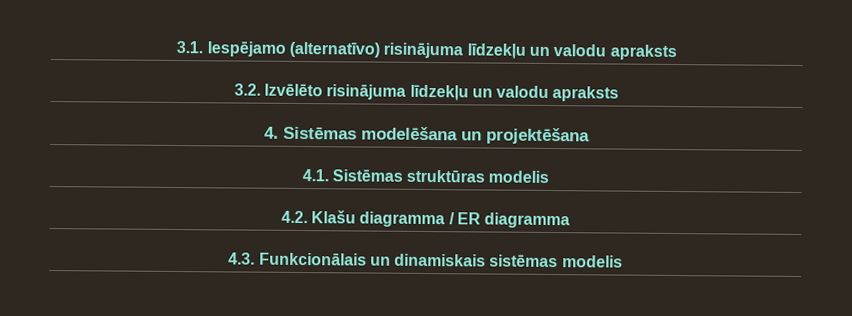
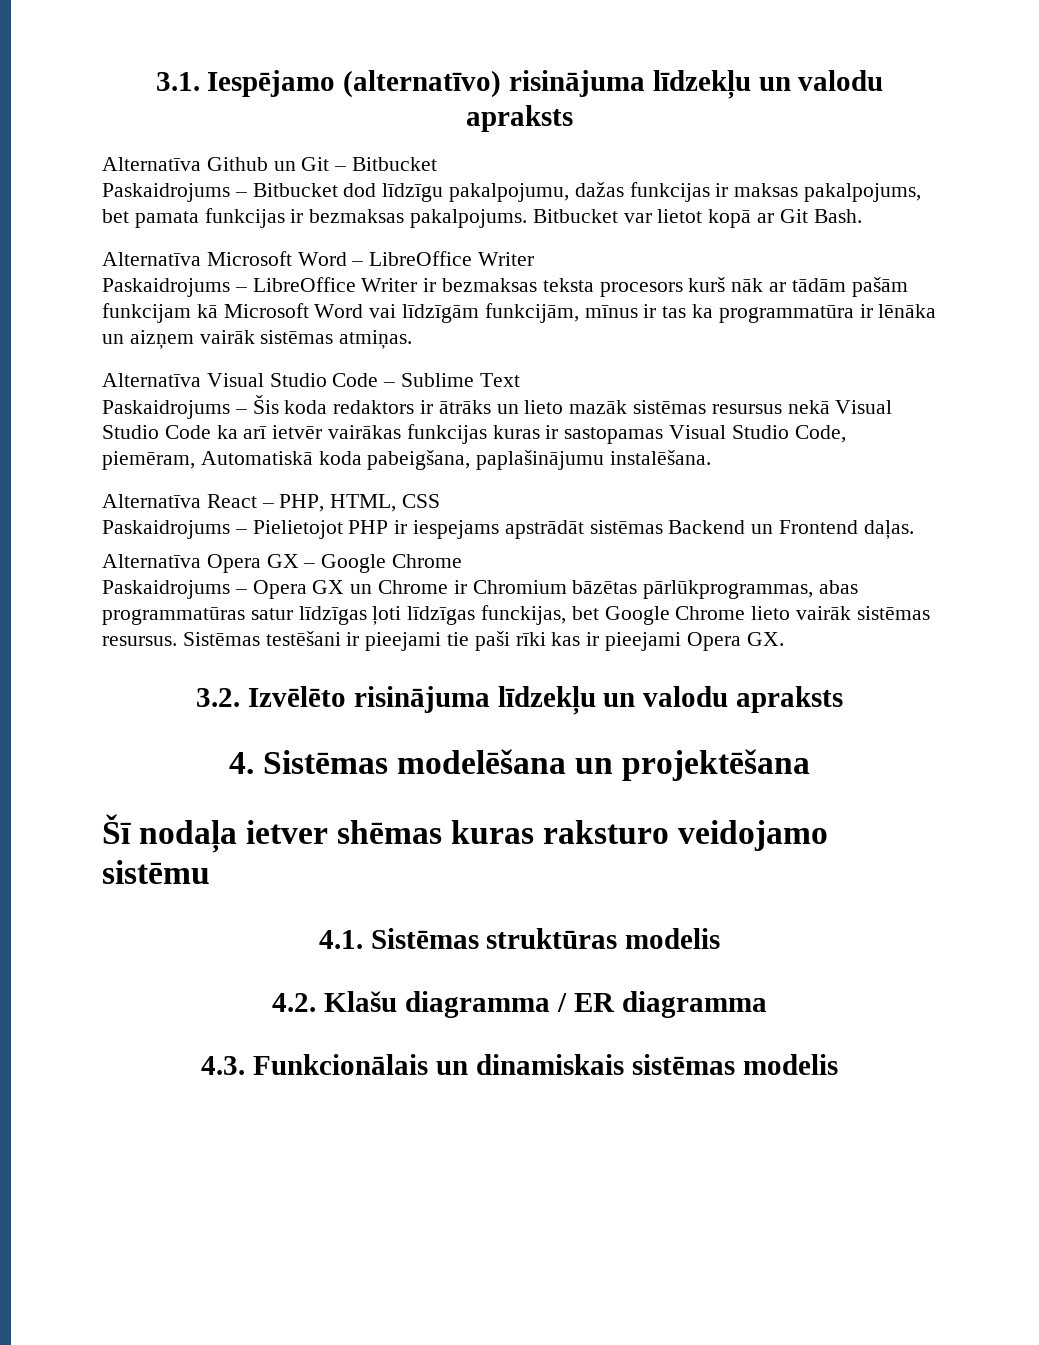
(677, 52) none -> [102,157,438,171] [102,182,922,202] [102,208,862,228] [102,251,535,266] [102,277,908,297] [102,303,937,323] [102,330,413,349] [102,373,520,387] [102,395,893,419] [102,424,846,444] [102,450,712,470] [102,494,441,512] [102,520,914,539] [102,554,463,573] [102,580,859,599] [102,605,930,625] [102,631,784,651] // Alternatīva Github un Git – Bitbucket // Paskaidrojums – Bitbucket dod līdzīgu pakalpojumu, dažas funkcijas ir maksas pakalpojums, bet pamata funkcijas ir bezmaksas pakalpojums. Bitbucket var lietot kopā ar Git Bash. // Alternatīva Microsoft Word – LibreOffice Writer // Paskaidrojums – LibreOffice Writer ir bezmaksas teksta procesors kurš nāk ar tādām pašām funkcijam kā Microsoft Word vai līdzīgām funkcijām, mīnus ir tas ka programmatūra ir lēnāka un aizņem vairāk sistēmas atmiņas. // Alternatīva Visual Studio Code – Sublime Text // Paskaidrojums – Šis koda redaktors ir ātrāks un lieto mazāk sistēmas resursus nekā Visual Studio Code ka arī ietvēr vairākas funkcijas kuras ir sastopamas Visual Studio Code, piemēram, Automatiskā koda pabeigšana, paplašinājumu instalēšana. // Alternatīva React – PHP, HTML, CSS // Paskaidrojums – Pielietojot PHP ir iespejams apstrādāt sistēmas Backend un Frontend daļas. // Alternatīva Opera GX – Google Chrome // Paskaidrojums – Opera GX un Chrome ir Chromium bāzētas pārlūkprogrammas, abas programmatūras satur līdzīgas ļoti līdzīgas funckijas, bet Google Chrome lieto vairāk sistēmas resursus. Sistēmas testēšani ir pieejami tie paši rīki kas ir pieejami Opera GX.
(590, 136) none -> [102,814,829,853] [102,860,210,884] // Šī nodaļa ietver shēmas kuras raksturo veidojamo sistēmu

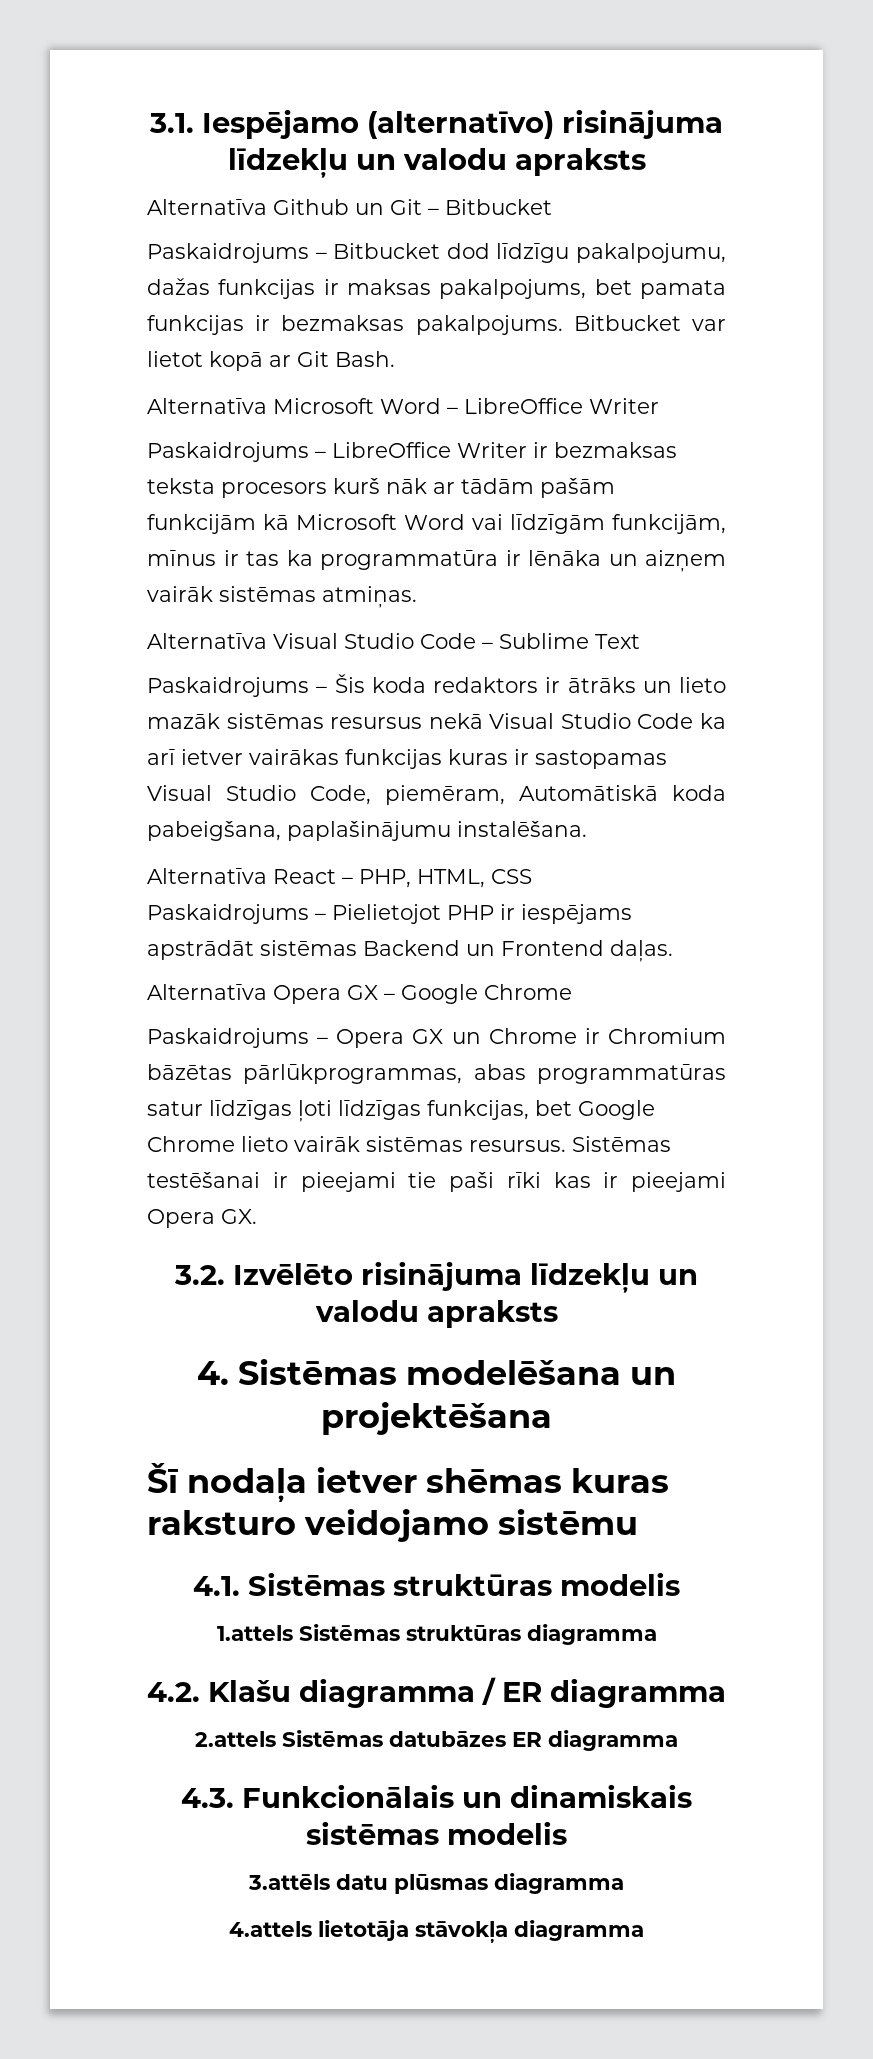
[102,303,191,323] funkcijam -> [147,514,256,534] funkcijām
[272,425,323,439] ietvēr -> [181,749,243,765] ietver
[200,451,313,465] Automatiskā -> [519,785,658,801] Automātiskā
[413,520,500,539] iespejams -> [521,904,632,924] iespējams
[481,605,567,625] funckijas, -> [427,1100,529,1120] funkcijas,
[265,631,341,646] testēšani -> [147,1172,260,1188] testēšanai
(721, 938) none -> [216,1624,657,1645] // 1.attels Sistēmas struktūras diagramma
(767, 1004) none -> [195,1730,678,1751] // 2.attels Sistēmas datubāzes ER diagramma
(838, 1064) none -> [248,1873,624,1894] [229,1920,644,1943] // 3.attēls datu plūsmas diagramma // 4.attels lietotāja stāvokļa diagramma

